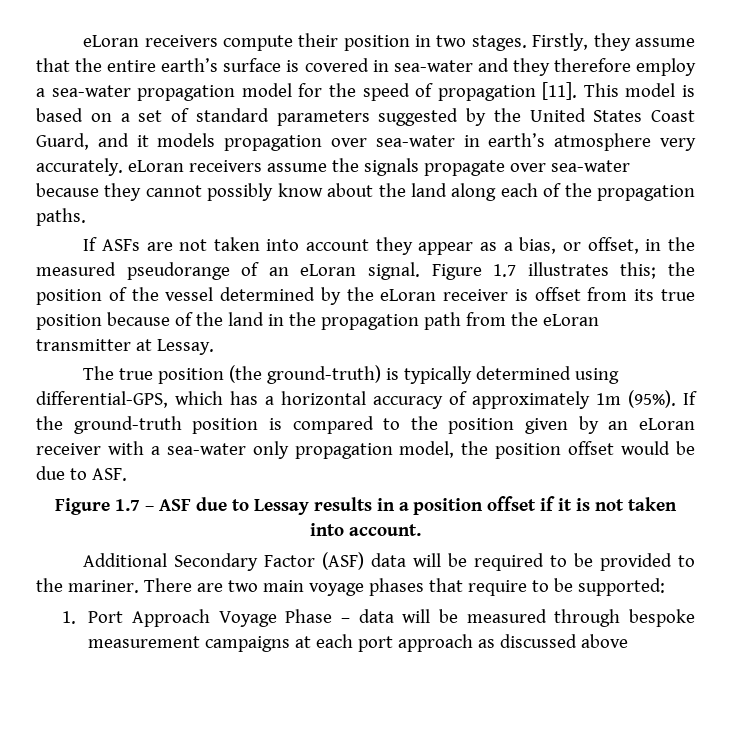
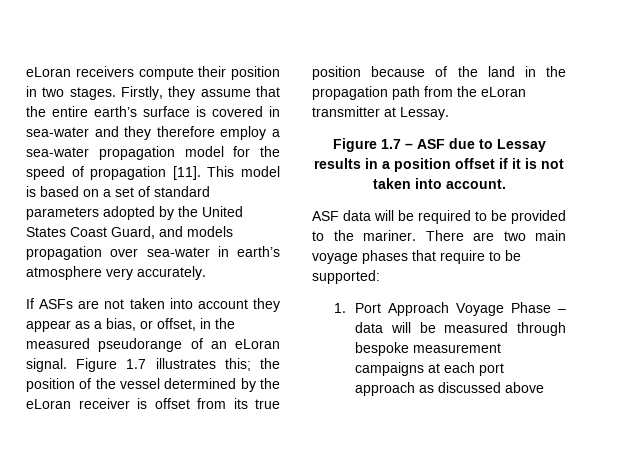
[378,108,459,126] suggested -> [103,206,155,220] adopted
[136,135,149,147] it -> (183, 231) none
[127,158,630,176] [36,183,695,201] [36,208,86,226] eLoran receivers assume the signals propagate over sea-water because they cannot possibly know about the land along each of the propagation paths. -> (206, 273) none
[83,365,620,384] [36,390,697,409] [36,416,695,434] [36,441,695,459] [36,466,127,481] // The true position (the ground-truth) is typically determined using differential-GPS, which has a horizontal accuracy of approximately 1m (95%). If the ground-truth position is compared to the position given by an eLoran receiver with a sea-water only propagation model, the position offset would be due to ASF. -> (449, 113) none
[83,552,365,571] Additional Secondary Factor (ASF) -> [312,211,339,221] ASF

